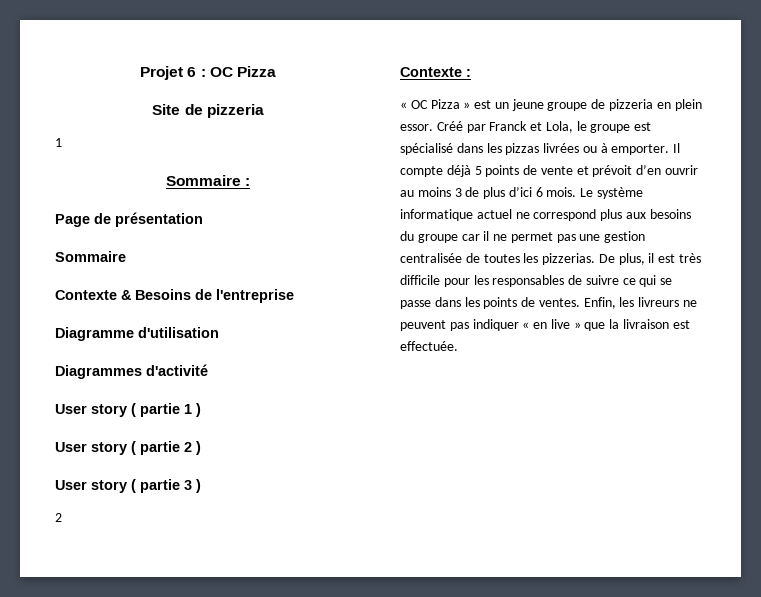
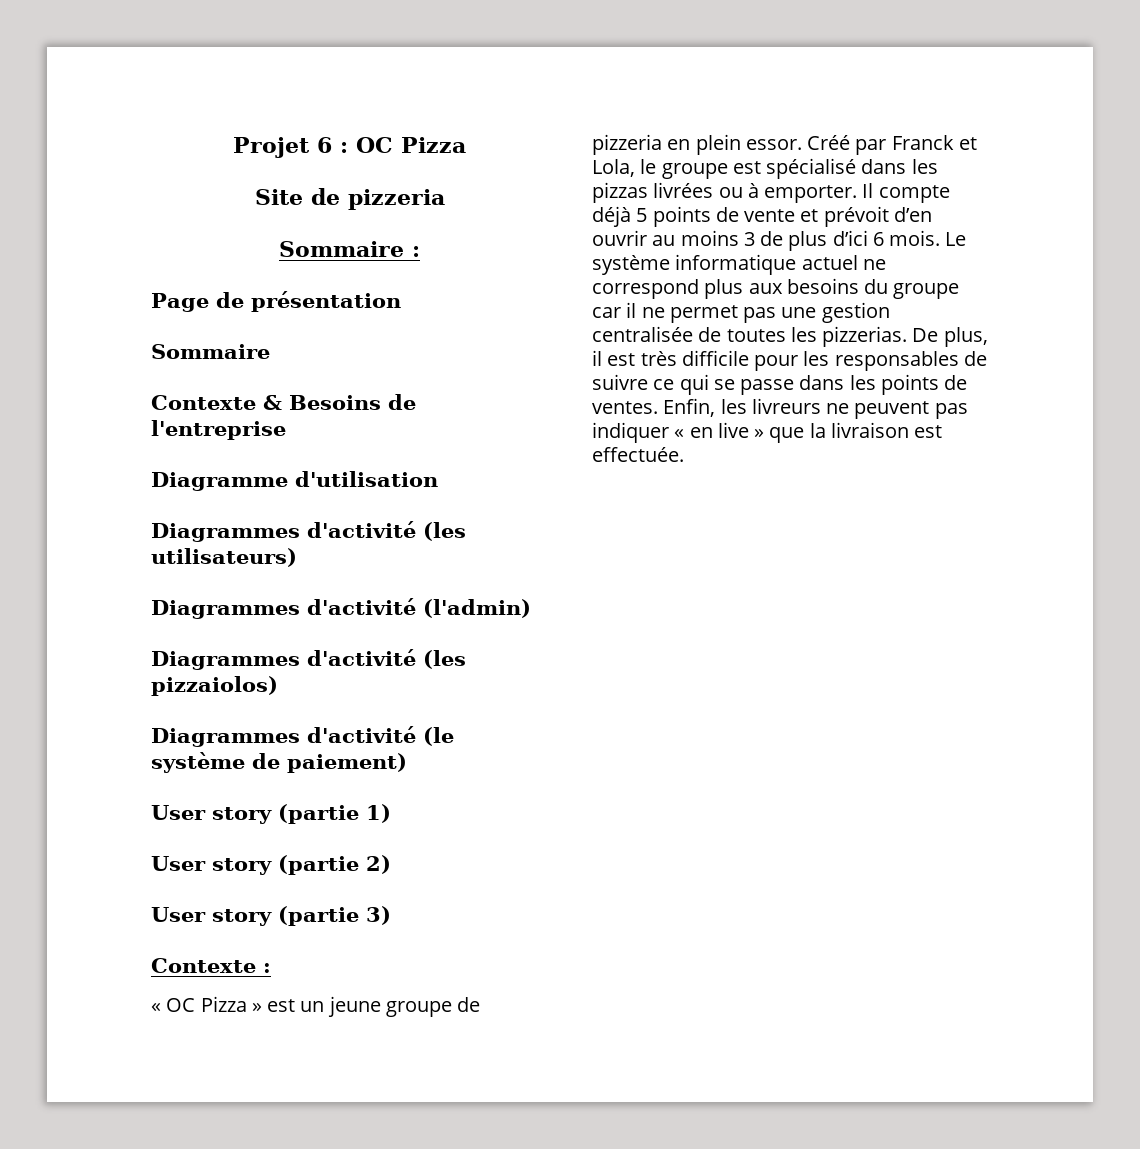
[55,138,62,147] // 1 -> (445, 199) none
[55,403,201,417] [55,441,201,455] [55,479,201,493] [55,513,62,522] // User story ( partie 1 ) // User story ( partie 2 ) // User story ( partie 3 ) // 2 -> [423,522,466,541] [151,548,297,567] [151,598,531,619] [151,649,466,670] [151,676,278,696] [151,726,454,747] [151,752,407,773] [151,804,391,824] [151,855,391,875] [151,906,391,926] (les utilisateurs) // Diagrammes d'activité (l'admin) // Diagrammes d'activité (les pizzaiolos) // Diagrammes d'activité (le système de paiement) // User story (partie 1) // User story (partie 2) // User story (partie 3)

